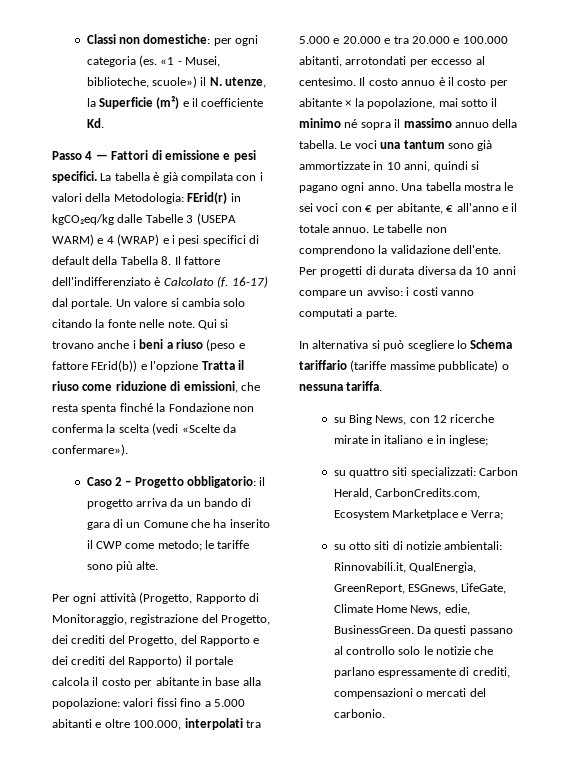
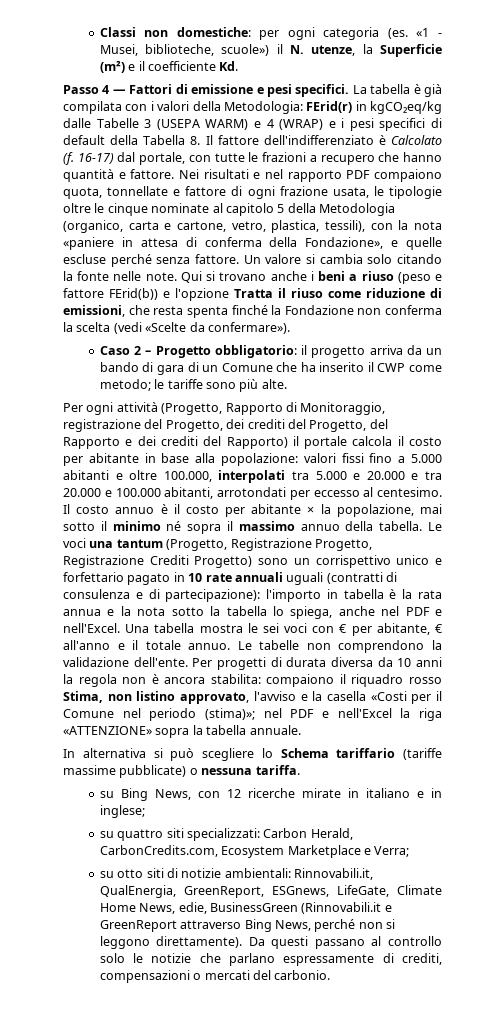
[71,298,113,309] portale. -> [139,152,443,165] [63,169,442,182] [63,186,442,199] [63,203,395,216] [63,220,443,233] [63,237,442,250] [63,254,239,267] portale, con tutte le frazioni a recupero che hanno quantità e fattore. Nei risultati e nel rapporto PDF compaiono quota, tonnellate e fattore di ogni frazione usata, le tipologie oltre le cinque nominate al capitolo 5 della Metodologia (organico, carta e cartone, vetro, plastica, tessili), con la nota «paniere in attesa di conferma della Fondazione», e quelle escluse perché senza fattore.
[447,140,493,151] [299,161,479,172] [299,182,398,193] sono già ammortizzate in 10 anni, quindi si pagano ogni anno. -> [166,538,372,551] [63,555,442,568] [63,572,397,585] [63,589,442,602] [63,606,443,619] [63,623,120,633] (Progetto, Registrazione Progetto, Registrazione Crediti Progetto) sono un corrispettivo unico e forfettario pagato in 10 rate annuali uguali (contratti di consulenza e di partecipazione): l'importo in tabella è la rata annua e la nota sotto la tabella lo spiega, anche nel PDF e nell'Excel.
[299,287,474,298] [299,308,397,319] compare un avviso: i costi vanno computati a parte. -> [63,674,442,687] [63,691,442,704] [63,708,443,721] [63,725,301,738] la regola non è ancora stabilita: compaiono il riquadro rosso Stima, non listino approvato, l'avviso e la casella «Costi per il Comune nel periodo (stima)»; nel PDF e nell'Excel la riga «ATTENZIONE» sopra la tabella annuale.
[333,625,414,634] BusinessGreen. -> [209,902,392,914] [99,919,396,932] [99,936,243,949] BusinessGreen (Rinnovabili.it e GreenReport attraverso Bing News, perché non si leggono direttamente).

